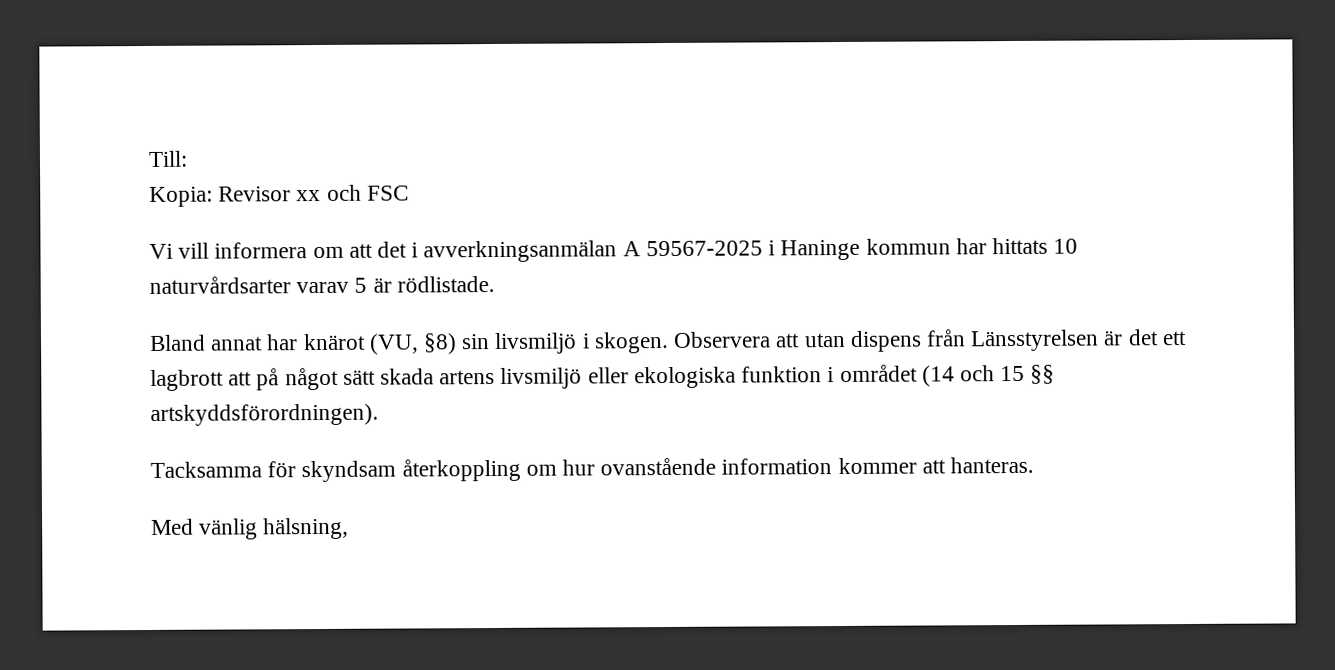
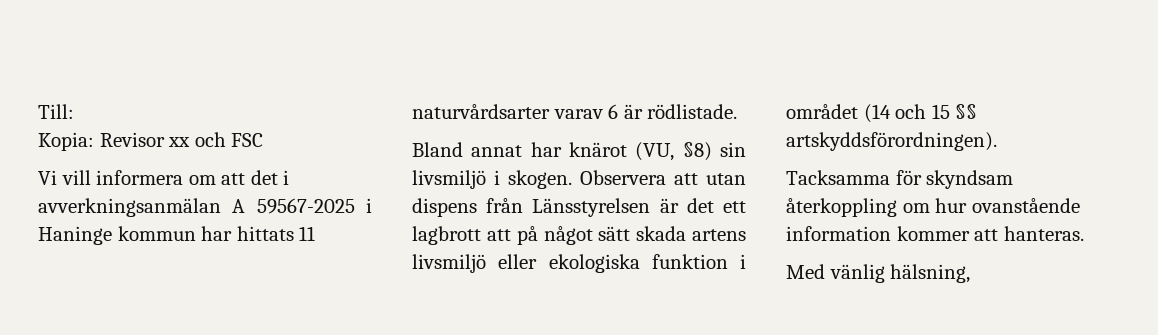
[1053,238,1079,254] 10 -> [299,226,316,241] 11
[354,277,368,293] 5 -> [608,104,619,119] 6

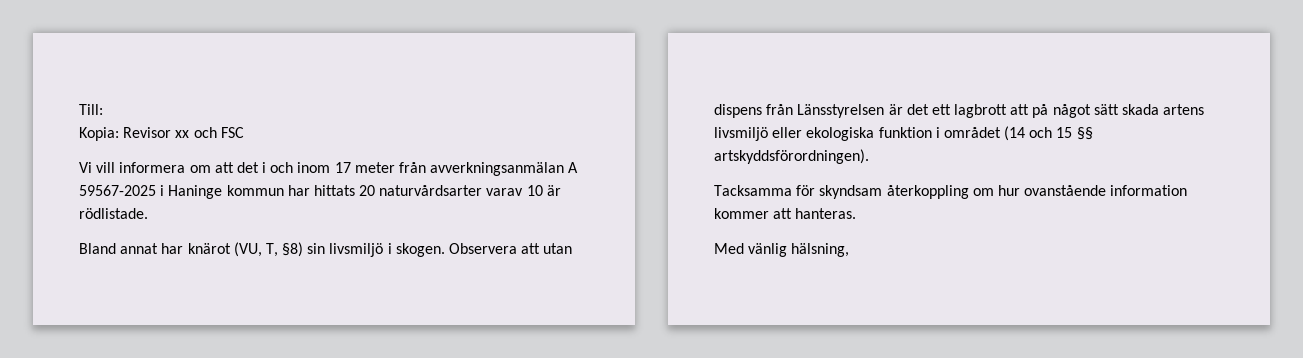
(290, 177) none -> [270,162,427,173] och inom 17 meter från
[299,226,316,241] 11 -> [359,185,376,196] 20
[608,104,619,119] 6 -> [526,185,543,196] 10
(675, 151) none -> [265,243,278,257] T,

